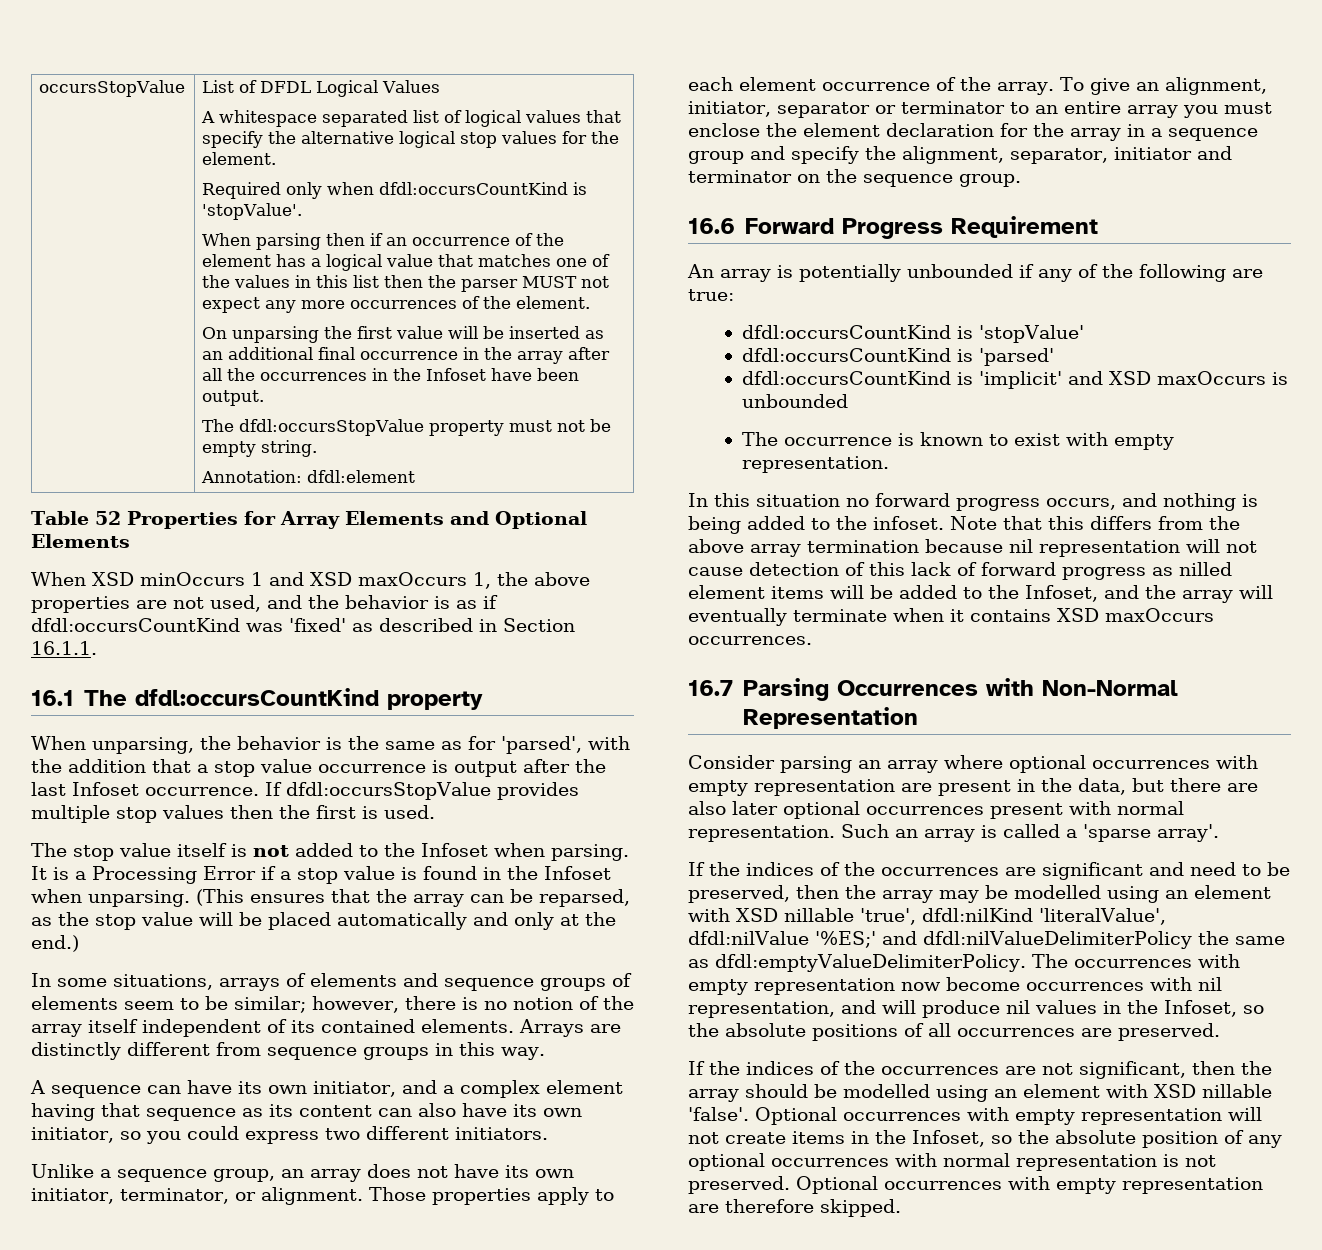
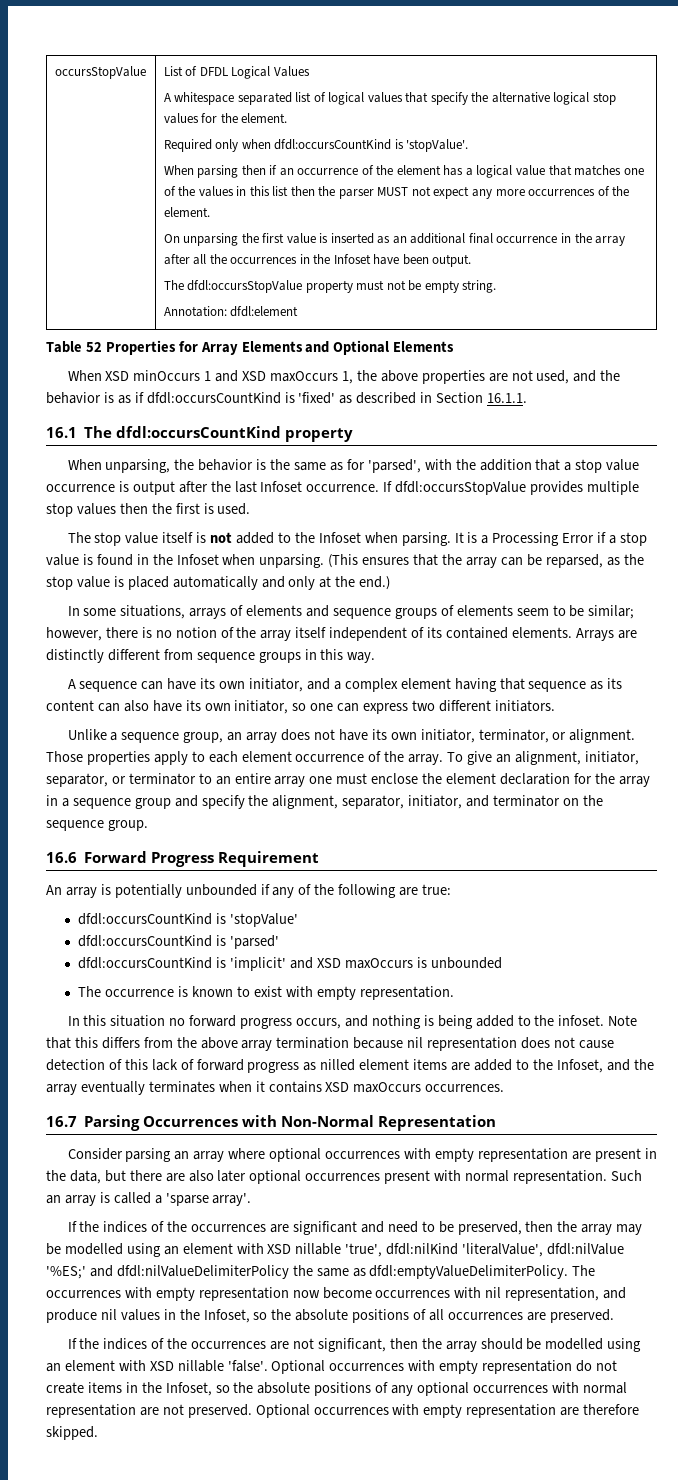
[448,326,505,339] will be -> [319,233,329,243] is
[246,623,283,632] was -> [284,392,295,403] is
[199,912,262,926] will be -> [113,576,124,587] is
[145,1126,239,1144] you could -> [310,703,360,712] one can
[776,102,870,118] separator -> [46,773,108,787] separator,
[1182,105,1218,118] you -> [309,776,333,784] one
[1113,147,1192,160] initiator -> [408,795,463,809] initiator,
[1186,539,1220,553] will -> [521,1037,551,1049] does
[830,585,893,599] will be -> [451,1062,471,1071] are
[1239,585,1273,599] [688,608,887,626] will eventually terminate -> [80,1081,215,1095] eventually terminates
[882,1000,916,1014] will -> (627, 1293) none
[1228,1107,1262,1121] will -> [576,1360,593,1372] do
[1142,1131,1218,1148] position -> [314,1382,372,1396] positions
[1163,1154,1179,1167] is -> [139,1407,159,1416] are

